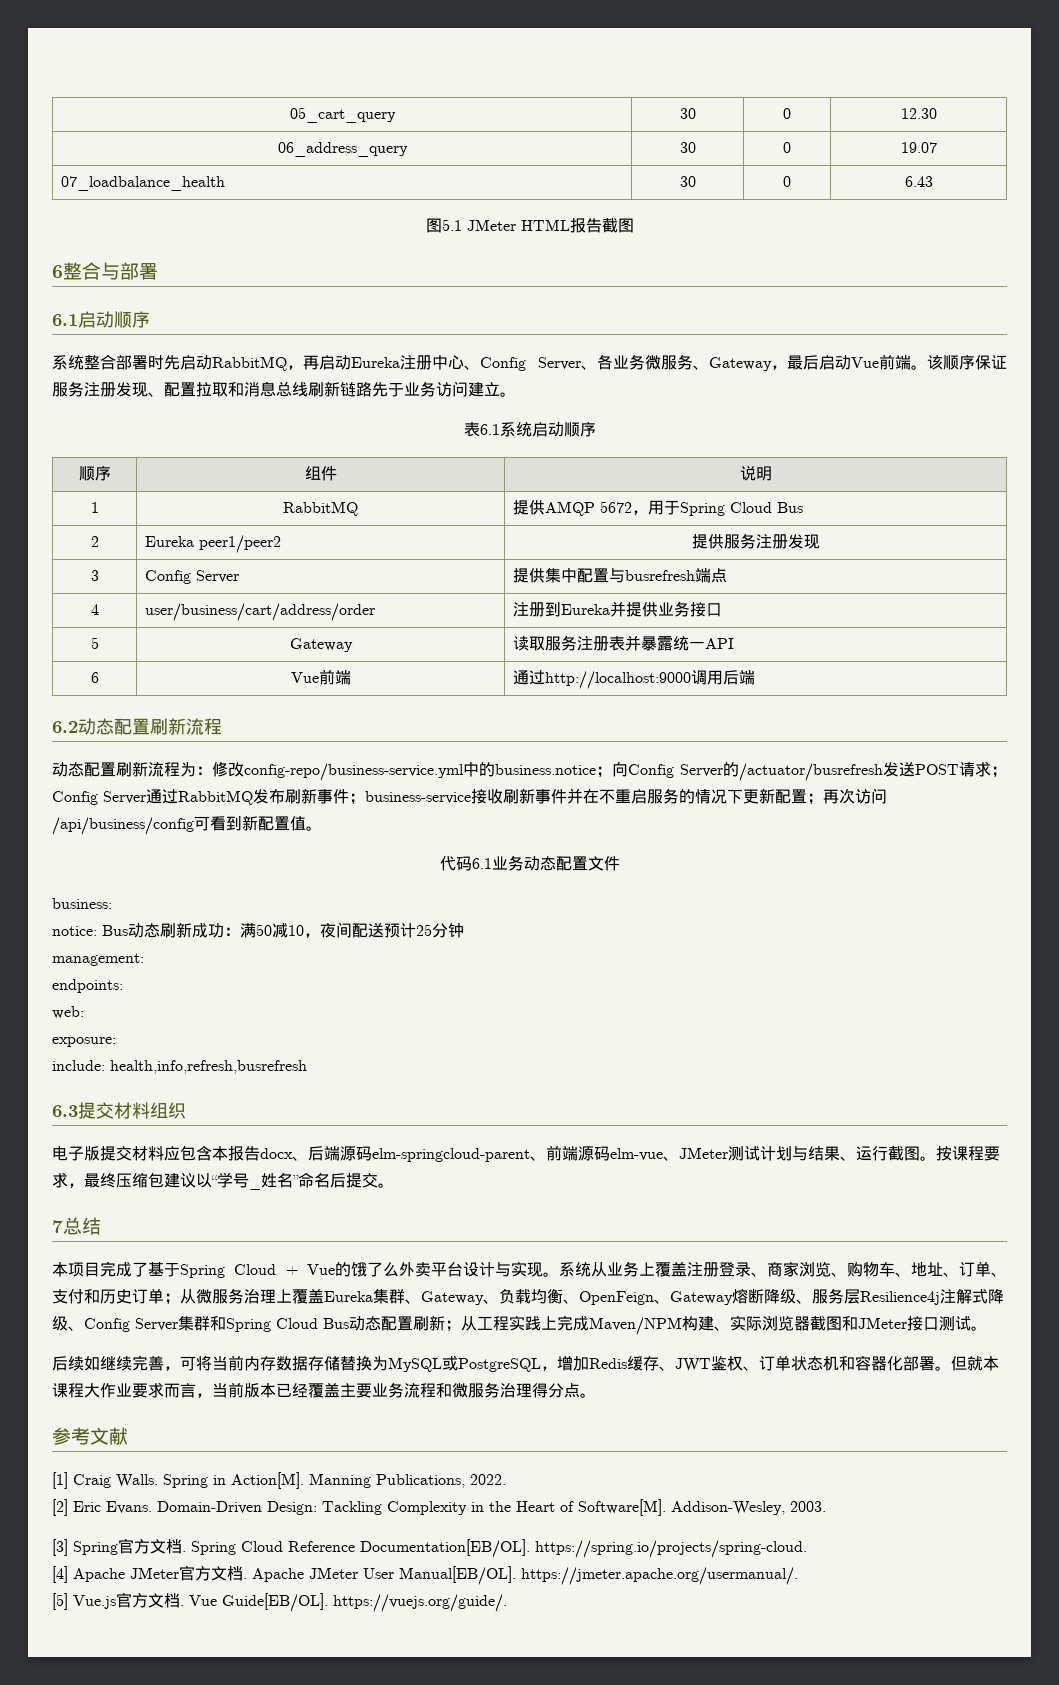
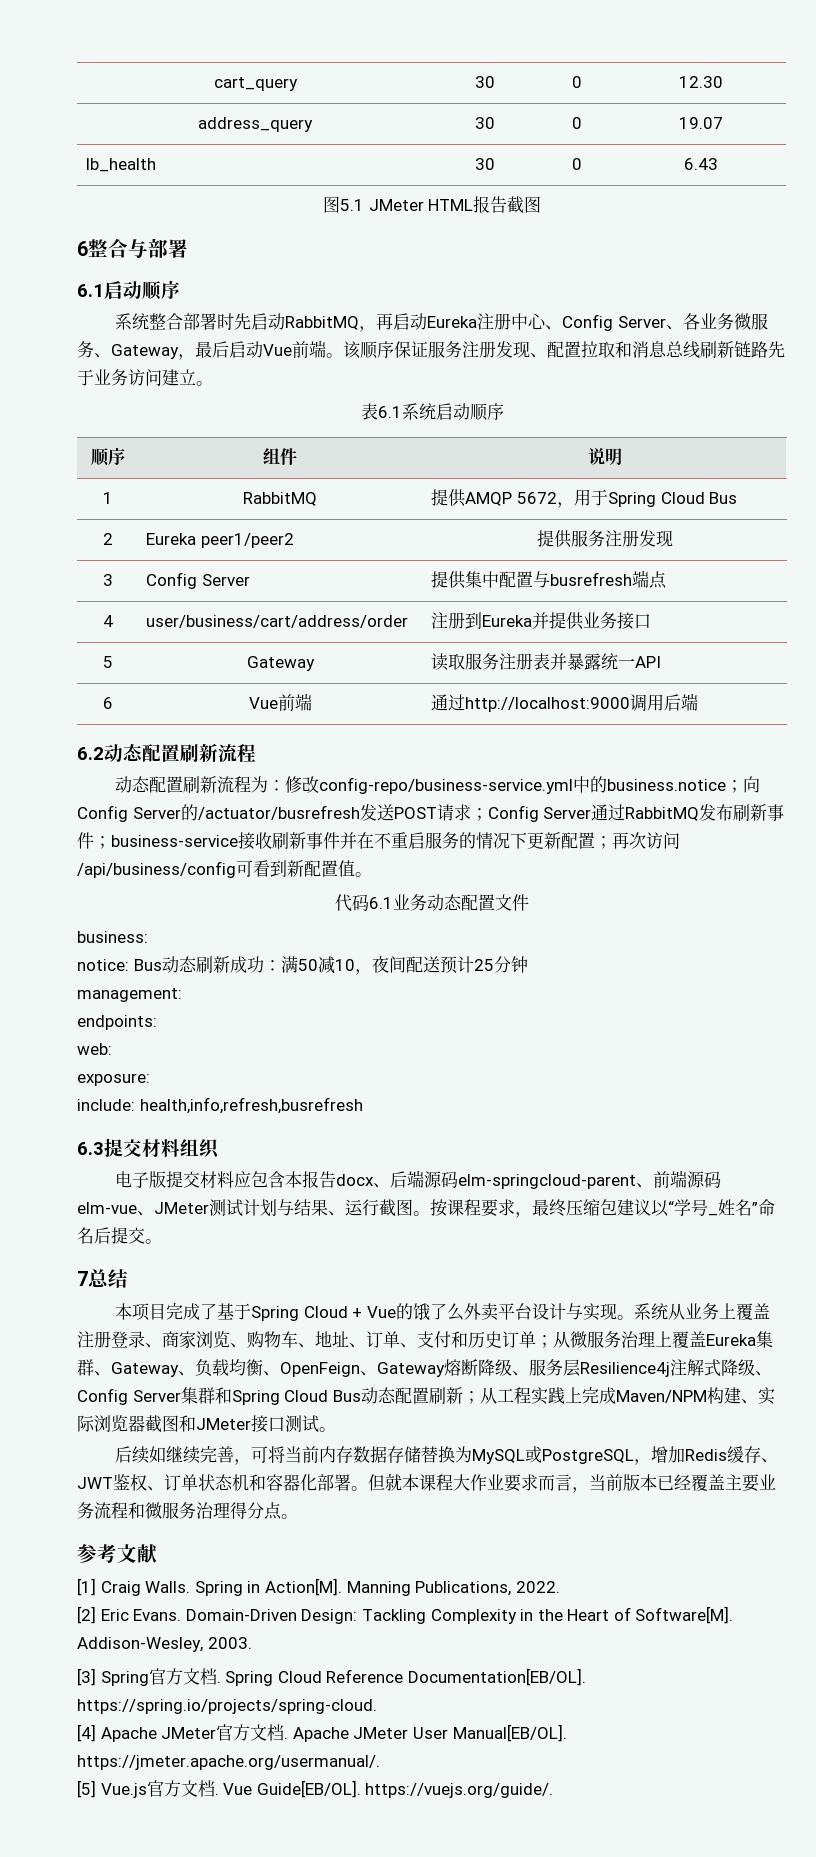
[289,107,396,123] 05_cart_query -> [213,77,298,91] cart_query
[277,142,408,157] 06_address_query -> [198,117,313,132] address_query
[61,176,226,191] 07_loadbalance_health -> [86,158,157,172] lb_health

